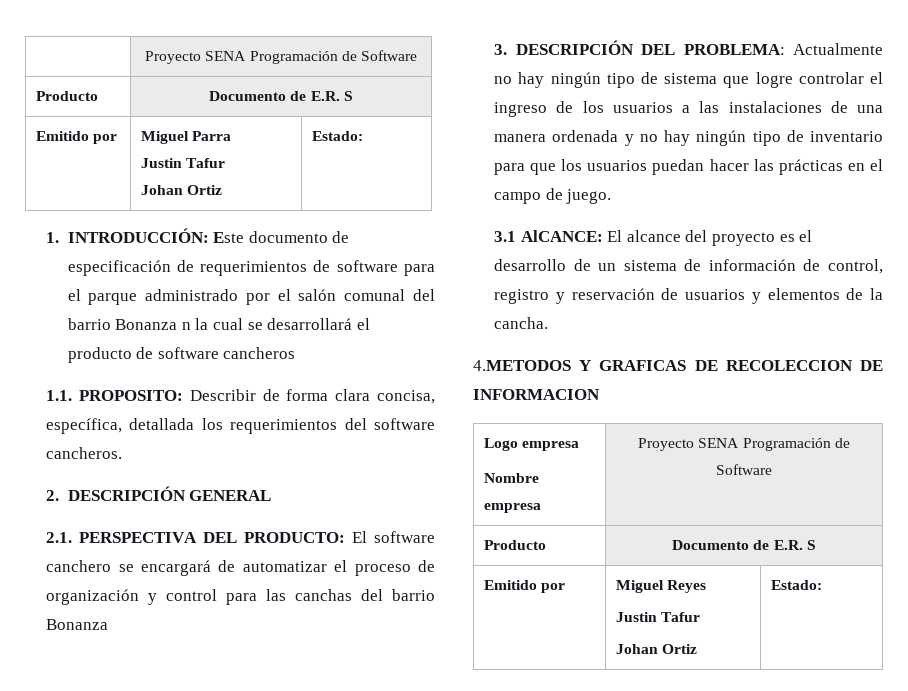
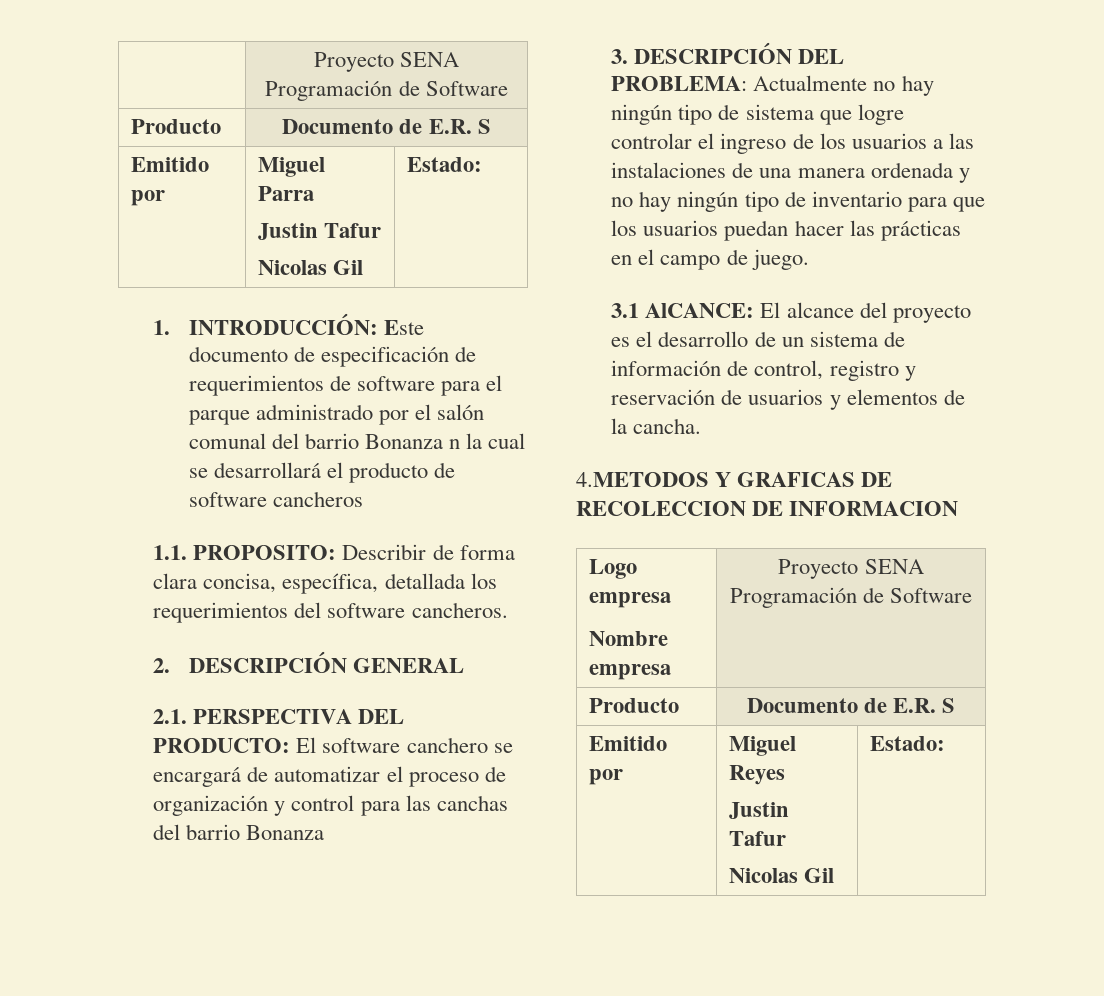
[141,185,223,195] Johan Ortiz -> [257,260,363,275] Nicolas Gil
[616,644,698,654] Johan Ortiz -> [728,868,834,883] Nicolas Gil

